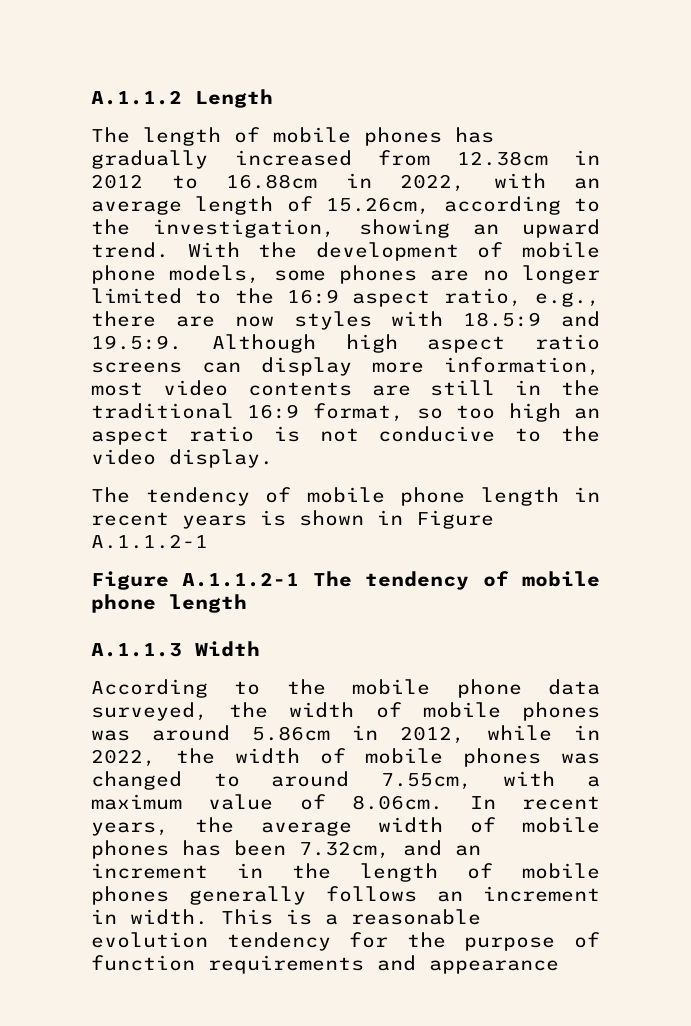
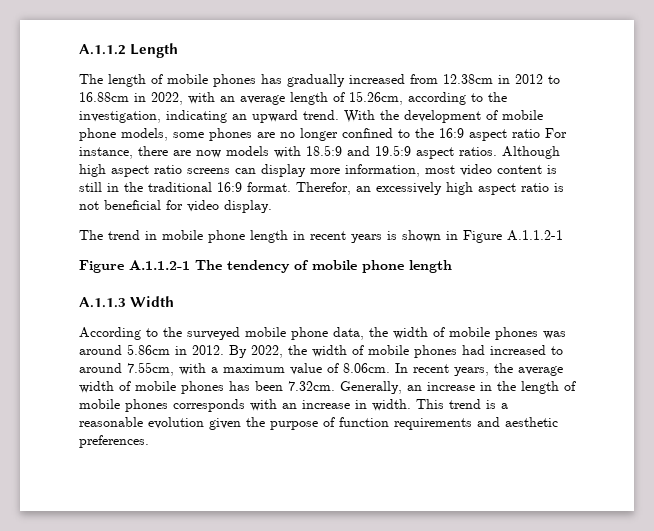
[358,219,450,238] showing -> [166,110,227,123] indicating
[91,288,182,304] limited -> [342,128,393,138] confined
[443,288,600,307] ratio, e.g., -> [512,128,567,138] [79,147,133,159] ratio For instance,
[293,311,372,330] styles -> [226,146,269,156] models
[91,335,182,350] 19.5:9. -> [375,145,497,159] 19.5:9 aspect ratios.
[247,382,411,396] contents are -> [497,165,557,174] content is
[312,403,600,422] format, so too high an -> [247,182,473,195] format. Therefor, an excessively high
[378,426,600,442] conducive to the -> [104,200,183,210] beneficial for
[145,487,291,506] tendency of -> [108,230,157,240] trend in
[352,679,600,698] [91,702,208,721] mobile phone data surveyed, -> [187,327,364,340] surveyed mobile phone data,
[400,725,600,744] 2012, while in -> [192,345,247,358] 2012. By
[561,753,600,764] [91,771,182,790] was changed -> [462,345,546,355] had increased
[299,840,481,859] [91,863,208,879] 7.32cm, and an increment -> [288,381,475,394] 7.32cm. Generally, an increase
[189,886,600,905] generally follows an increment -> [173,399,350,412] corresponds with an increase
(273, 917) none -> [449,399,481,409] trend
[226,932,389,951] tendency for -> [209,418,241,430] given
[429,960,559,974] appearance -> [505,417,558,427] [79,435,149,448] aesthetic preferences.

